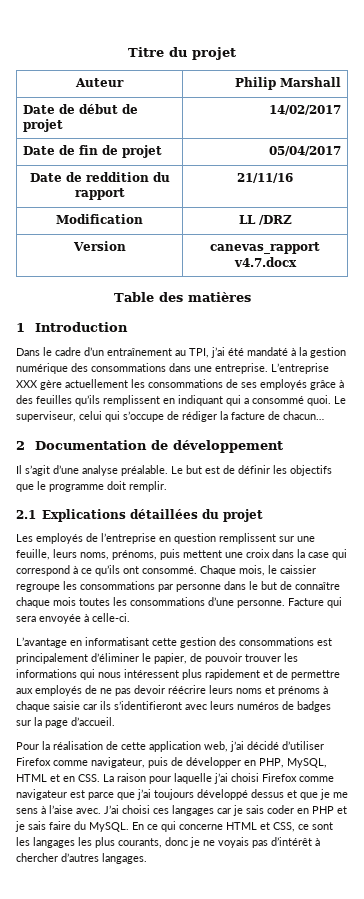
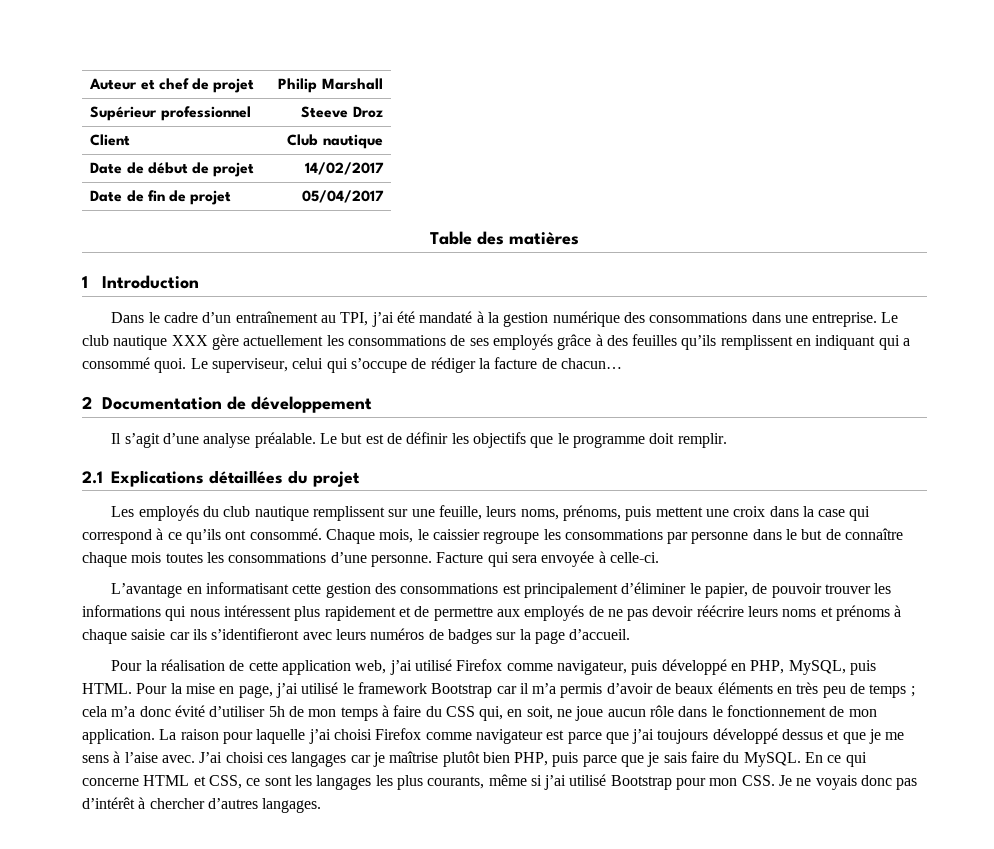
[128,47,236,60] [75,78,124,87] Titre du projet // Auteur -> [89,78,255,93] Auteur et chef de projet
(342, 82) none -> [90,106,251,121] [301,106,383,118] [90,134,131,146] [287,134,383,149] // Supérieur professionnel | Steeve Droz // Client | Club nautique
[29,172,170,182] [74,188,125,200] [236,173,293,183] [56,214,143,224] [238,215,292,225] [72,241,126,251] [209,242,320,254] [233,257,297,267] // Date de reddition du rapport | 21/11/16 // Modification | LL /DRZ // Version | canevas_rapport v4.7.docx -> (384, 196) none
[271,363,329,374] L’entreprise -> [881,312,899,323] [82,335,168,350] Le club nautique
[86,533,216,544] de l’entreprise en question -> [203,506,309,521] du club nautique
[247,741,324,750] décidé d’utiliser -> [414,659,452,671] utilisé
[171,757,241,768] de développer -> [661,659,727,675] développé
[16,774,100,782] HTML et en CSS. -> [849,660,876,675] [82,682,915,698] [82,705,877,721] [82,729,155,744] puis HTML. Pour la mise en page, j’ai utilisé le framework Bootstrap car il m’a permis d’avoir de beaux éléments en très peu de temps ; cela m’a donc évité d’utiliser 5h de mon temps à faire du CSS qui, en soit, ne joue aucun rôle dans le fonctionnement de mon application.
[246,805,347,814] sais coder en PHP et -> [389,751,645,767] maîtrise plutôt bien PHP, puis parce que
[165,837,200,848] donc je -> [488,774,793,790] même si j’ai utilisé Bootstrap pour mon CSS. Je
(249, 842) none -> [861,775,893,786] donc

